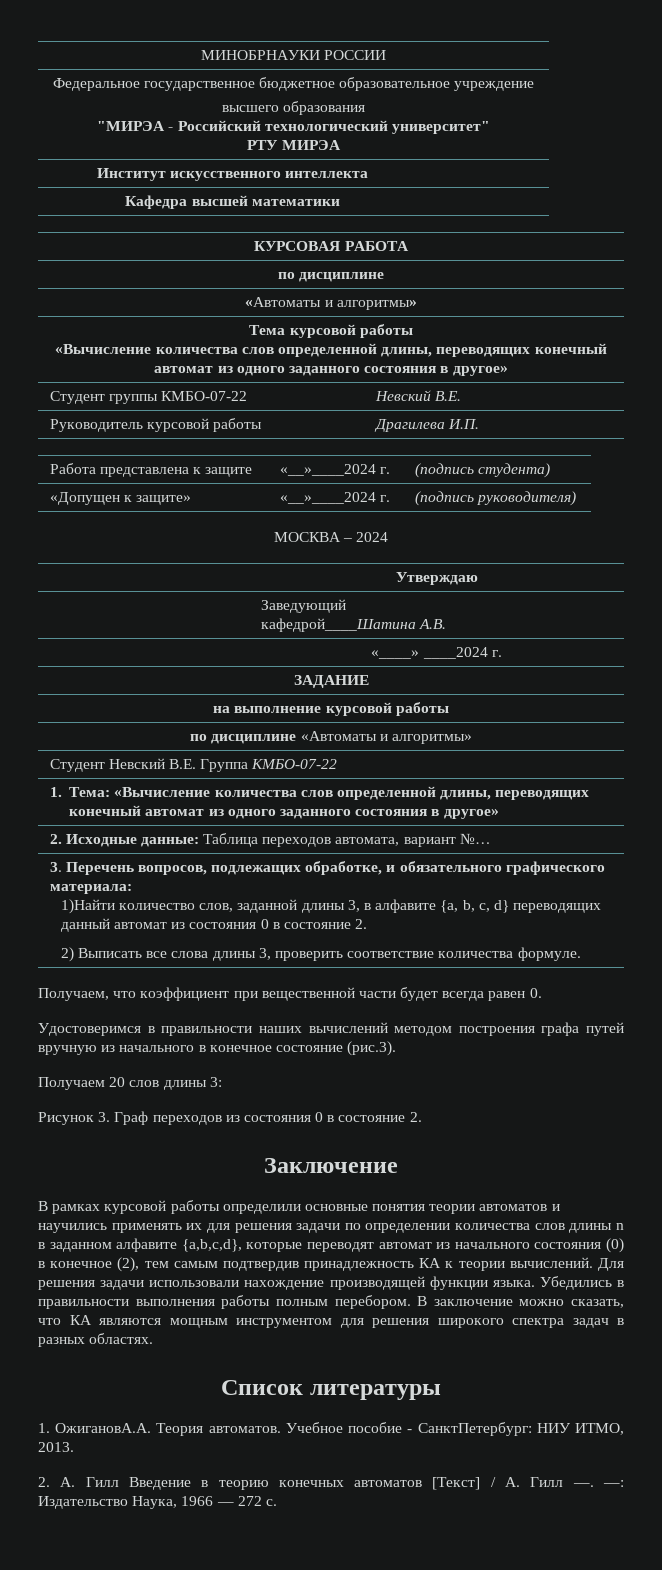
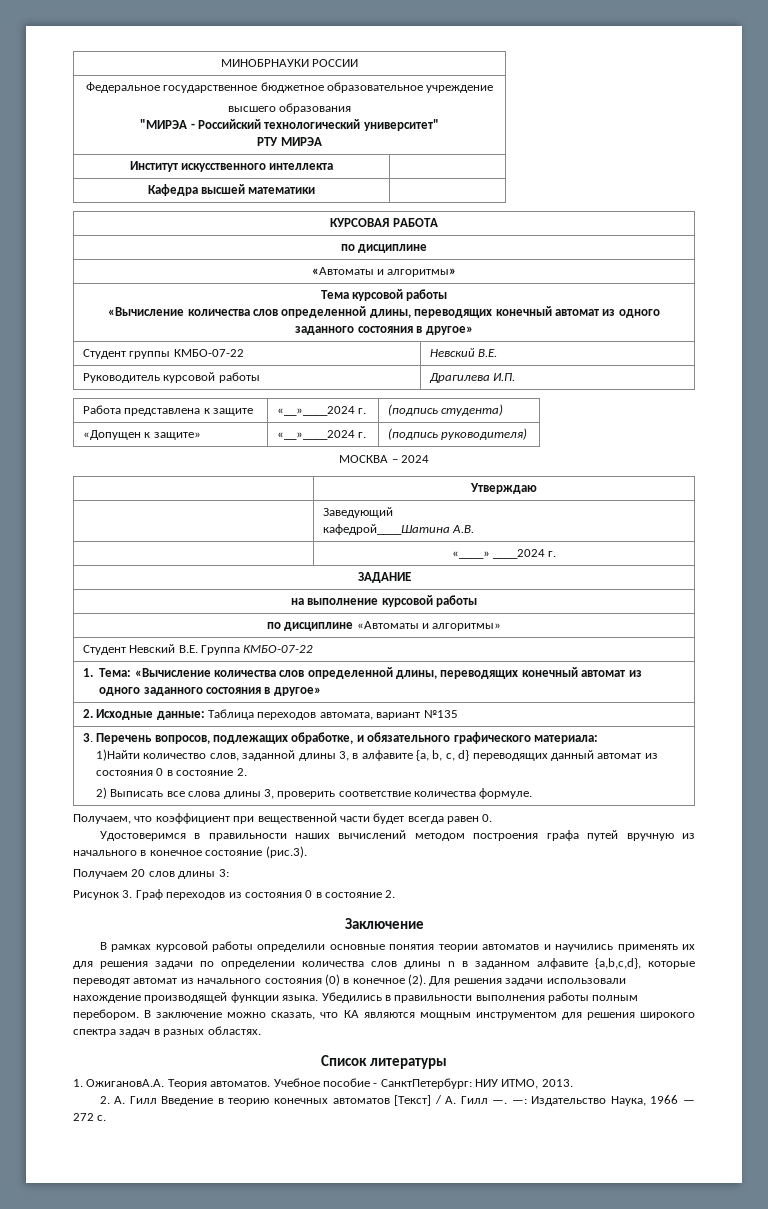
[459,833,491,844] №… -> [423,710,458,718] №135
[117,1257,593,1272] (2), тем самым подтвердив принадлежность КА к теории вычислений. -> [408,974,426,986] (2).

